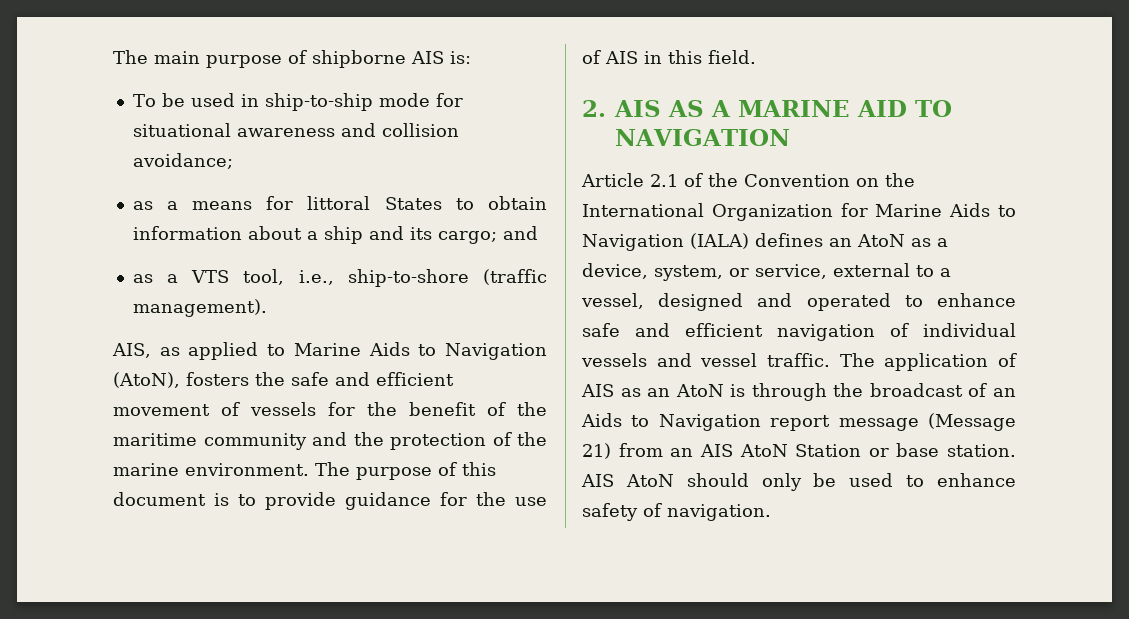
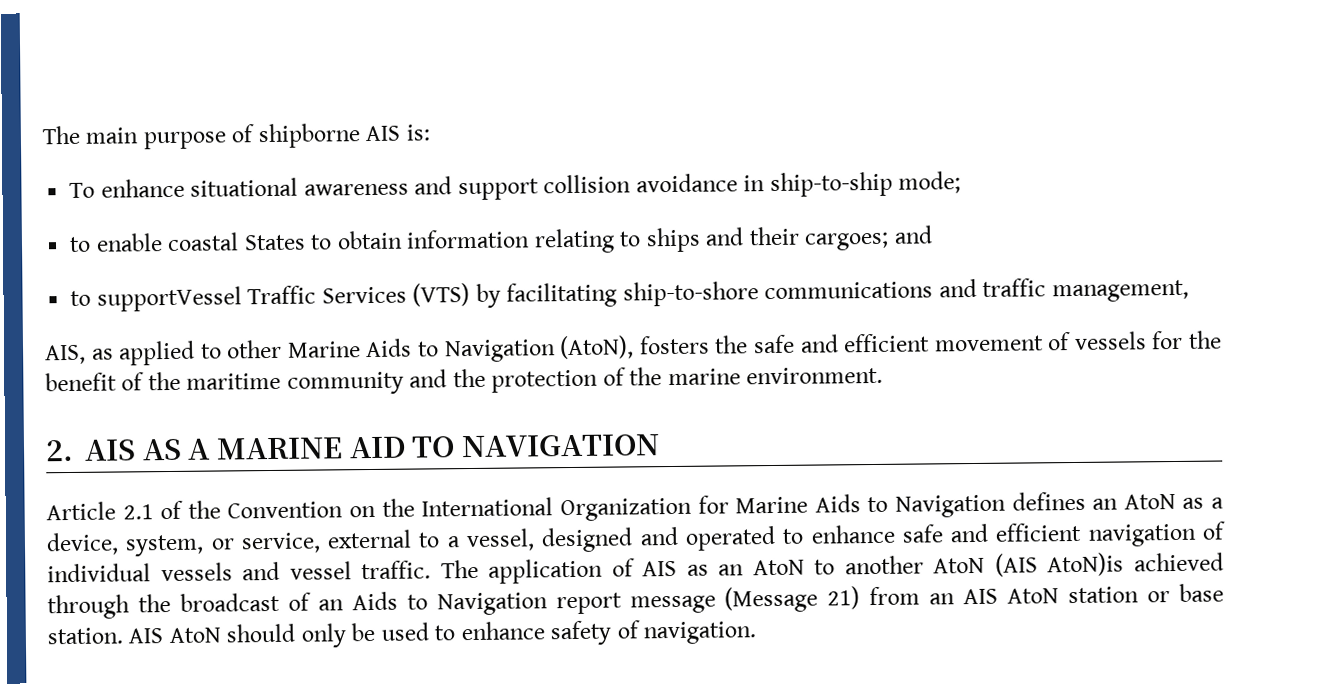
[161,93,463,111] [132,123,459,137] [132,153,233,169] [132,196,547,210] [132,226,538,244] [132,269,547,287] [132,299,267,317] be used in ship-to-ship mode for situational awareness and collision avoidance; // as a means for littoral States to obtain information about a ship and its cargo; and // as a VTS tool, i.e., ship-to-shore (traffic management). -> [100,171,962,201] [69,225,933,254] [70,278,1189,312] enhance situational awareness and support collision avoidance in ship-to-ship mode; // to enable coastal States to obtain information relating to ships and their cargoes; and // to supportVessel Traffic Services (VTS) by facilitating ship-to-shore communications and traffic management,
(286, 350) none -> [226,339,283,359] other
[315,462,496,480] [113,492,547,510] [582,50,756,64] The purpose of this document is to provide guidance for the use of AIS in this field. -> (884, 375) none
[690,233,749,249] (IALA) -> (1006, 506) none
[730,384,746,397] is -> [814,552,1224,577] to another AtoN (AIS AtoN)is achieved
[795,444,862,457] Station -> [1068,586,1140,604] station

